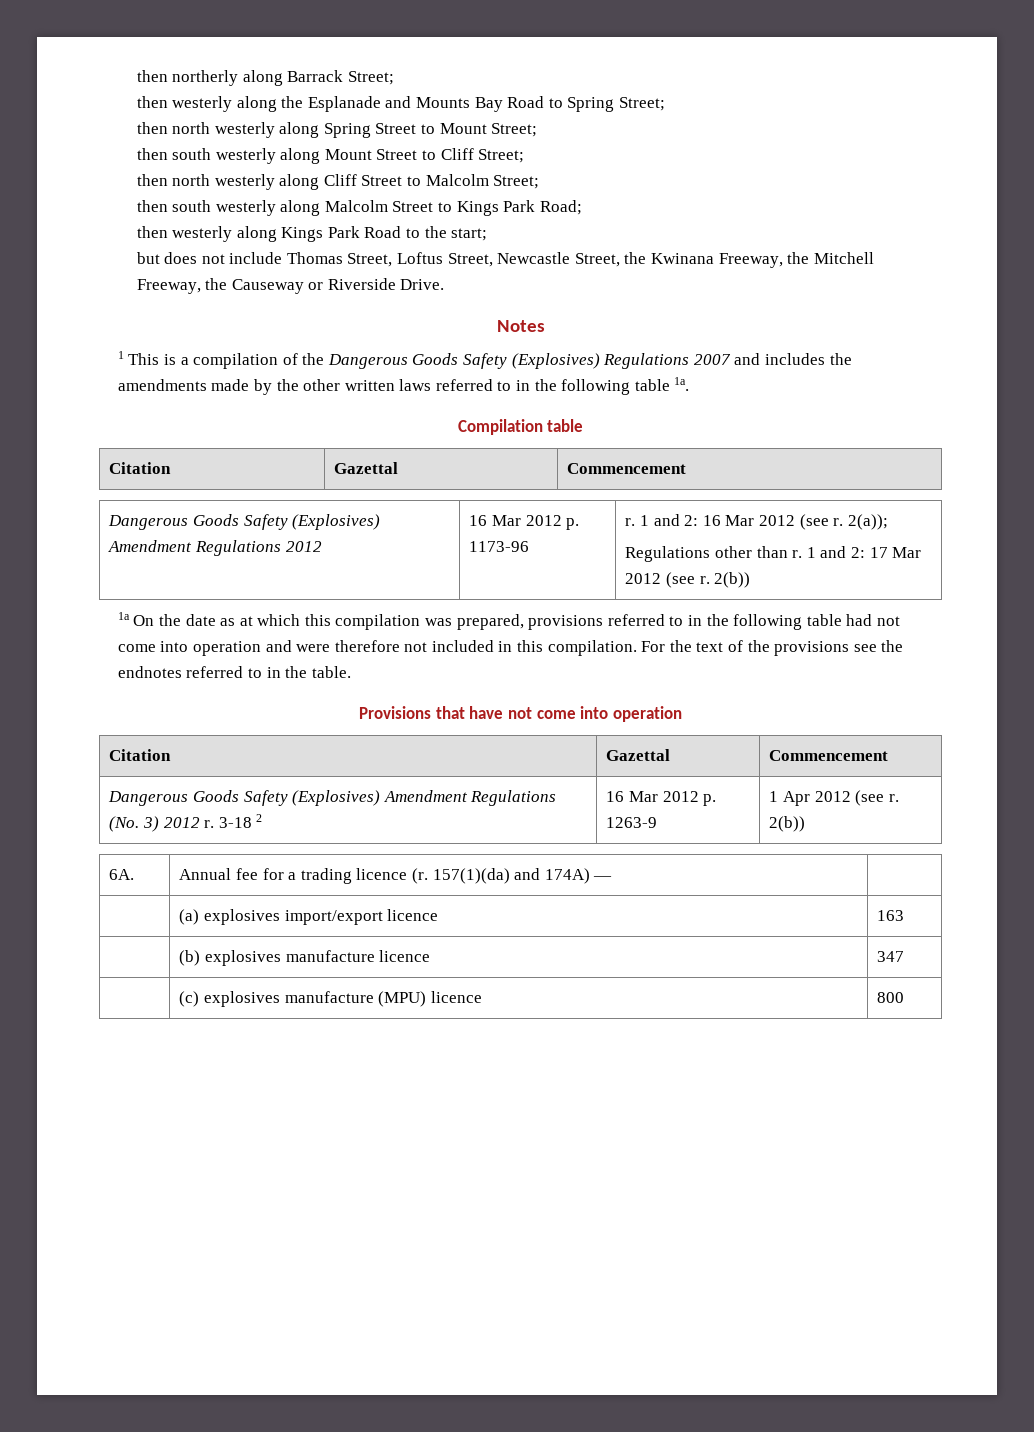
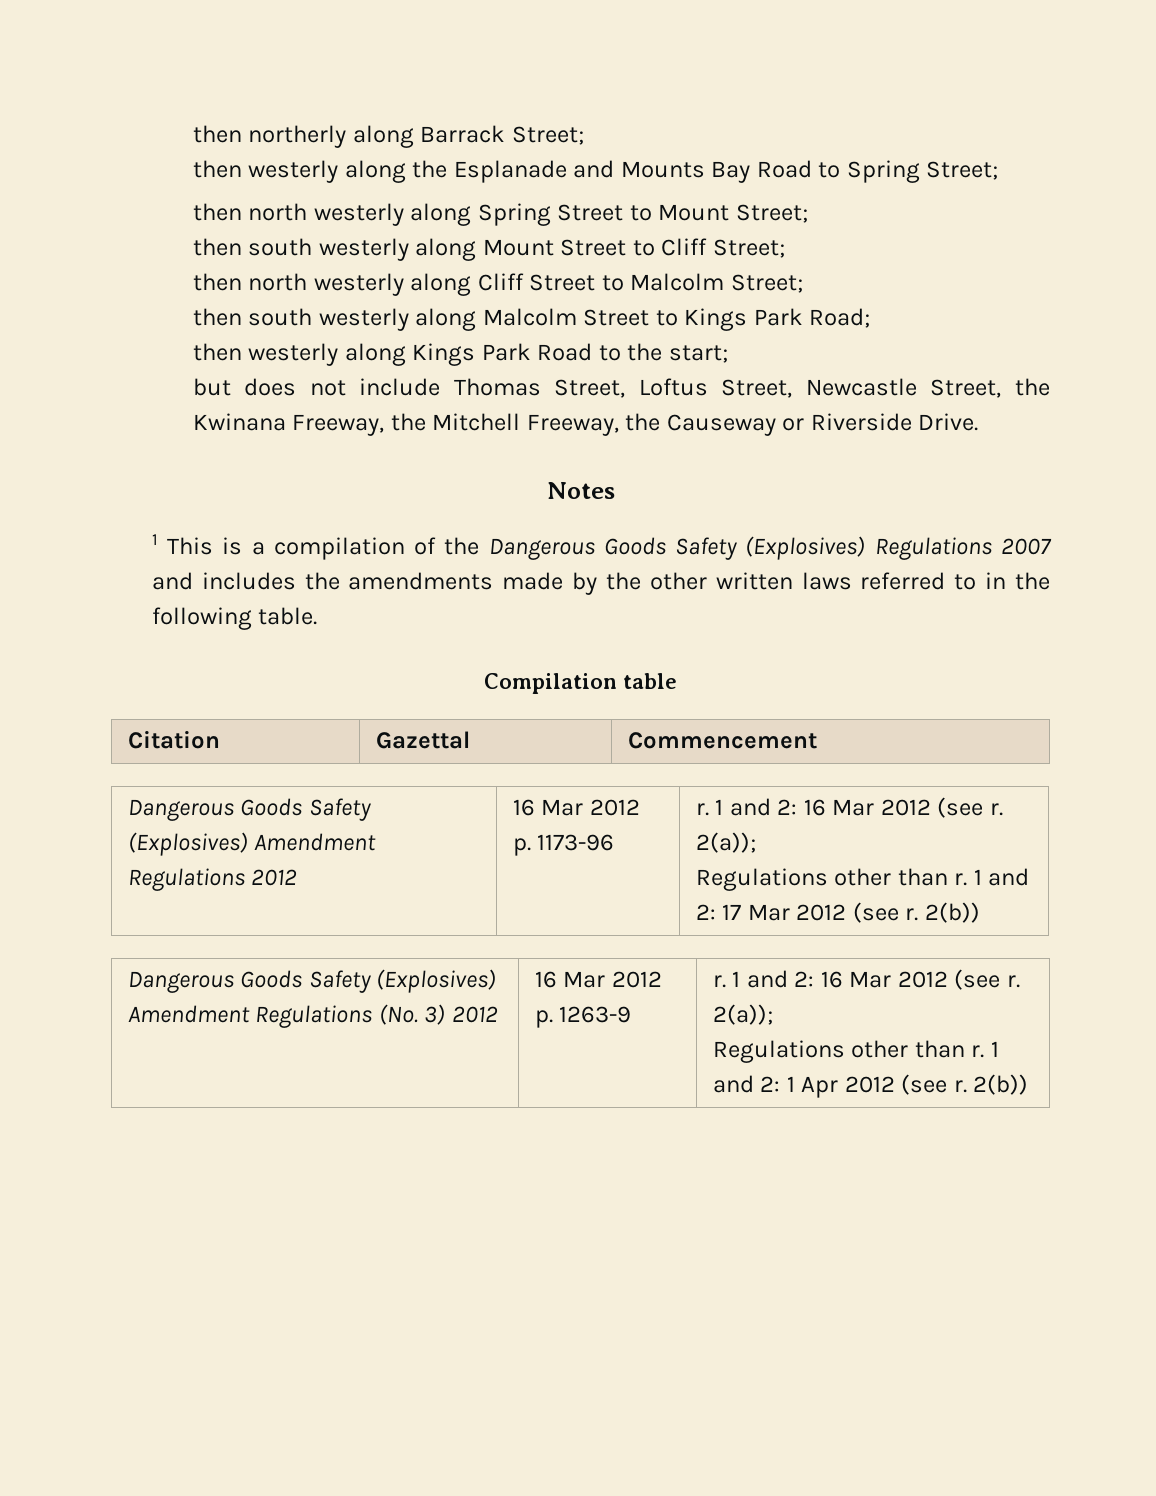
[634,377,690,391] table 1a. -> [258,607,318,625] table.
[117,612,900,630] [117,640,904,656] [117,666,351,678] [359,706,682,722] [109,749,172,761] [606,749,671,761] [769,750,889,761] // 1a On the date as at which this compilation was prepared, provisions referred to in the following table had not come into operation and were therefore not included in this compilation. For the text of the provisions see the endnotes referred to in the table. // Provisions that have not come into operation // Citation | Gazettal | Commencement -> (980, 912) none
[204,814,263,828] r. 3-18 2 -> (498, 1014) none
(658, 822) none -> [712,969,1020,990] [712,1004,773,1025] [712,1040,999,1063] [712,1075,781,1093] r. 1 and 2: 16 Mar 2012 (see r. 2(a)); // Regulations other than r. 1 and 2:
[109,869,135,880] [179,868,613,884] [179,909,439,925] [877,910,905,921] [179,950,431,966] [877,951,905,962] [179,991,482,1007] [877,992,905,1003] // 6A. | Annual fee for a trading licence (r. 157(1)(da) and 174A) — | // | (a) explosives import/export licence | 163 // | (b) explosives manufacture licence | 347 // | (c) explosives manufacture (MPU) licence | 800 -> (1029, 1084) none

